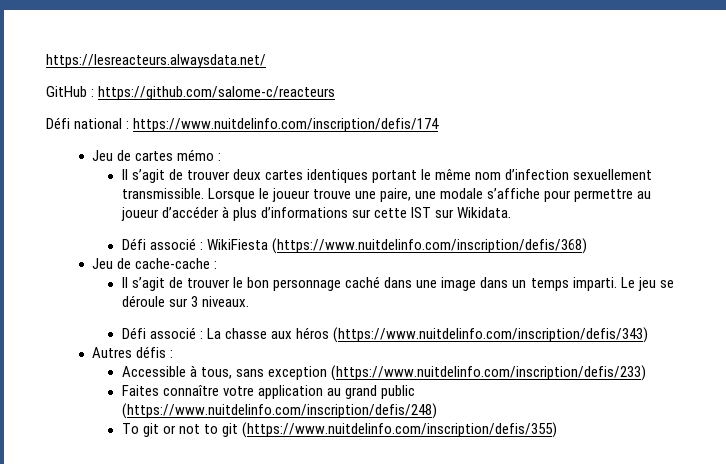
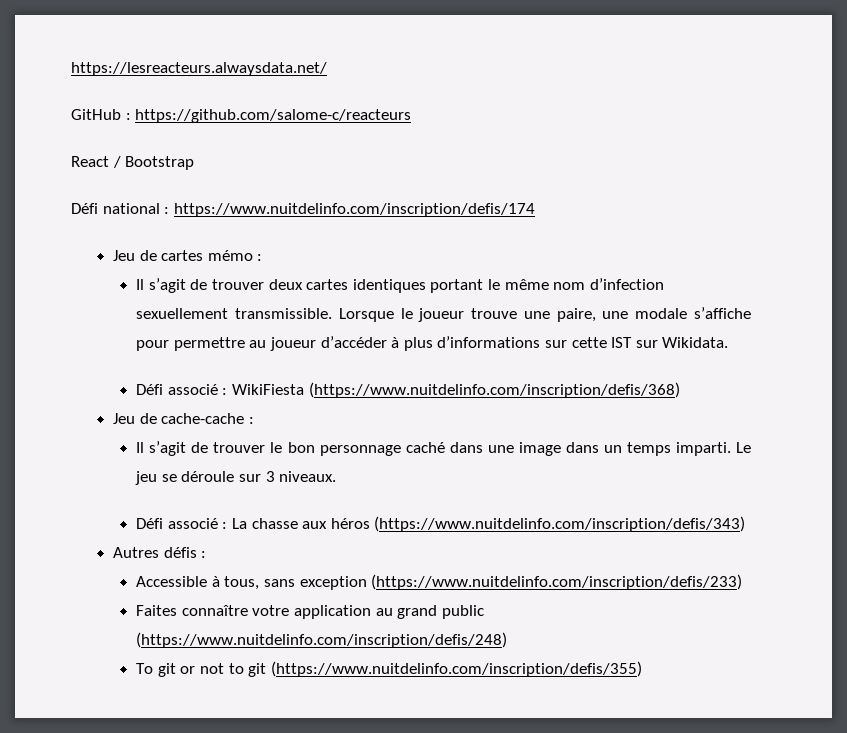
(336, 93) none -> [71,156,195,170] // React / Bootstrap

